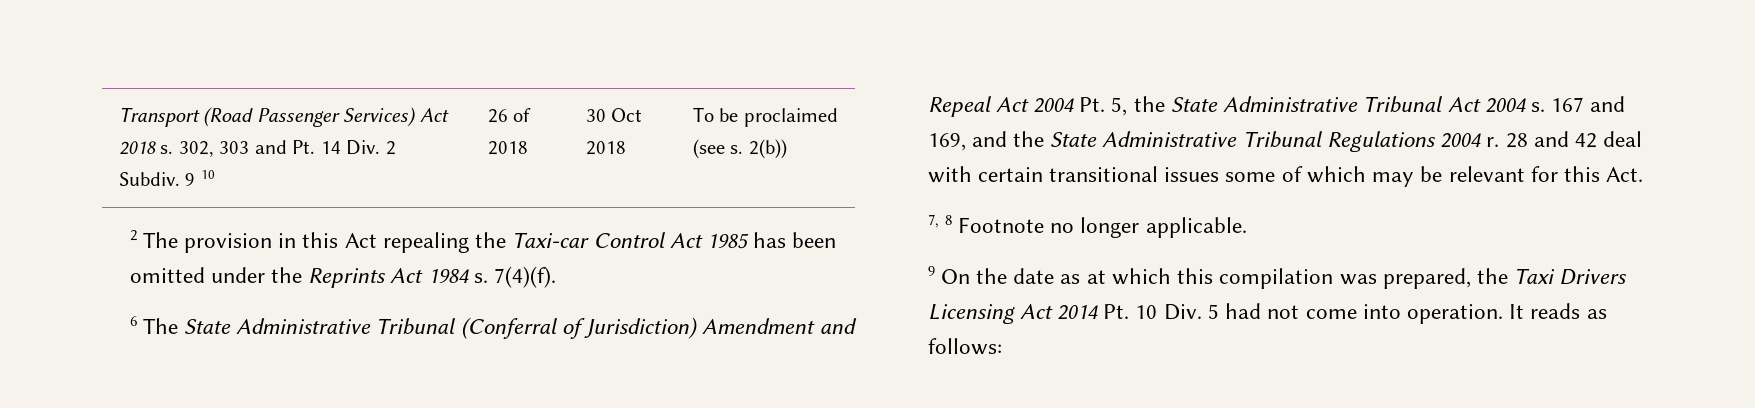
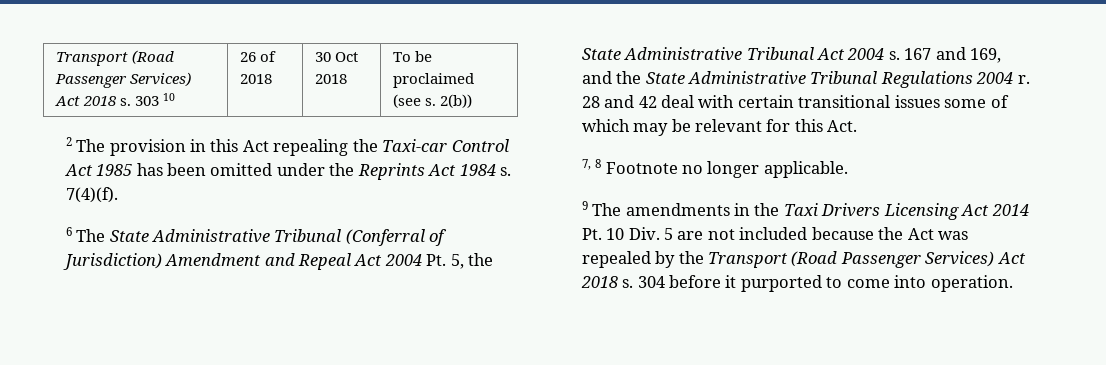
[118,107,449,127] [118,140,396,157] [118,172,196,186] Transport (Road Passenger Services) Act 2018 s. 302, 303 and Pt. 14 Div. 2 Subdiv. 9 -> [56,50,175,66] [55,72,192,88] [55,96,160,106] Transport (Road Passenger Services) Act 2018 s. 303
[940,268,1471,289] On the date as at which this compilation was prepared, -> [592,203,750,216] The amendments in
[1225,303,1607,324] [927,338,1002,355] had not come into operation. It reads as follows: -> [677,227,969,240] [581,251,1026,268] [580,275,1013,292] are not included because the Act was repealed by the Transport (Road Passenger Services) Act 2018 s. 304 before it purported to come into operation.

